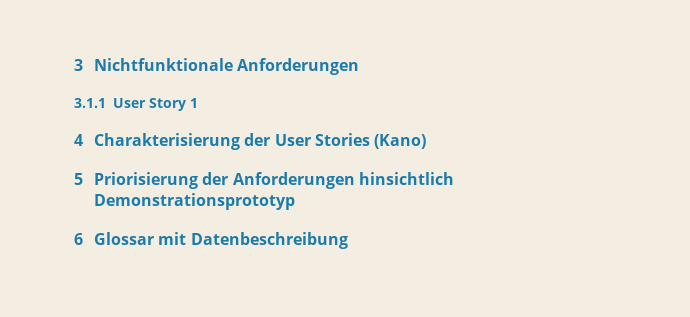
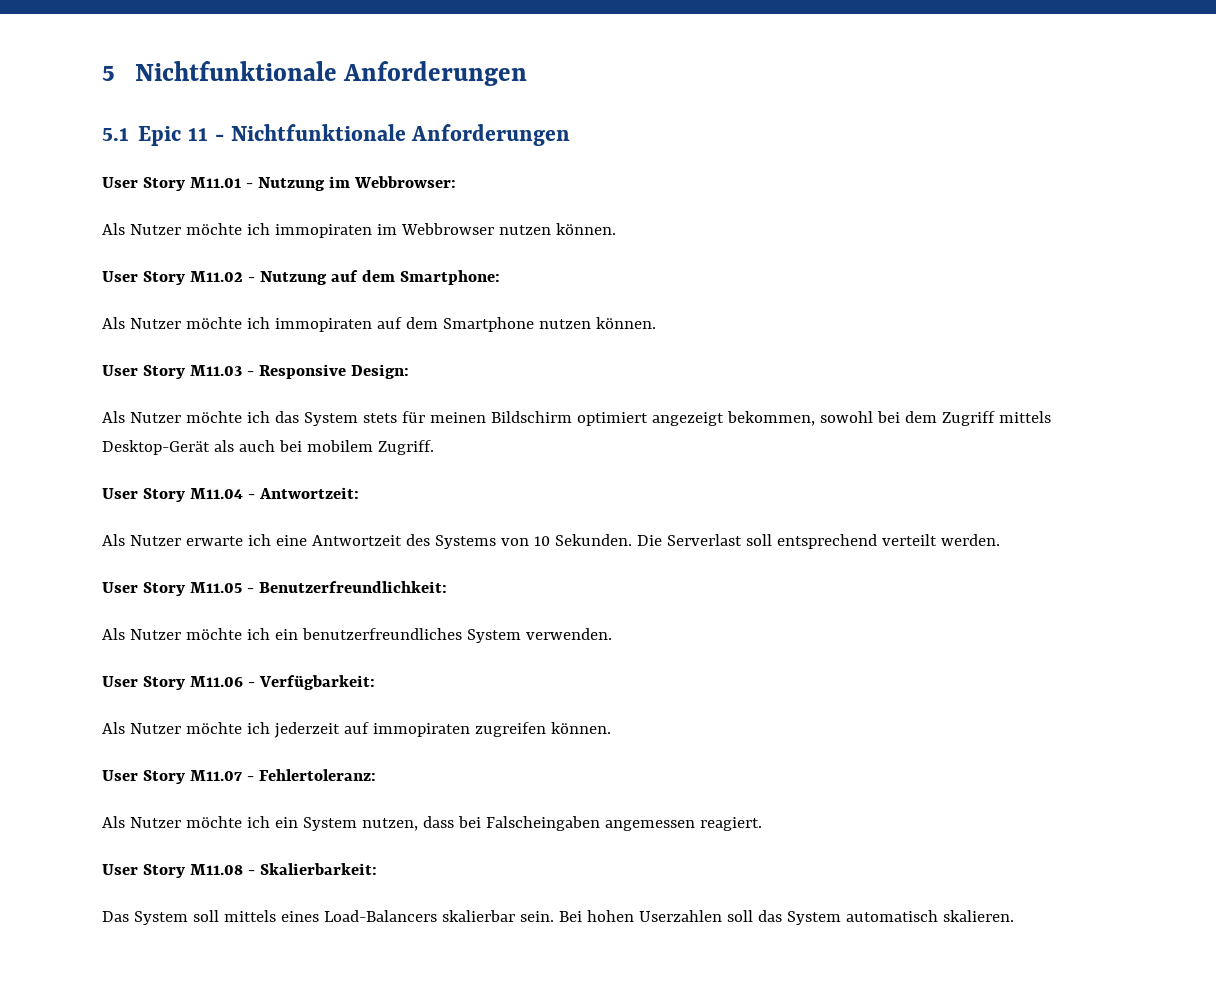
[74,58,360,75] [74,98,198,111] [74,133,426,150] [74,172,454,189] [94,193,296,210] [74,232,348,249] 3 Nichtfunktionale Anforderungen // 3.1.1 User Story 1 // 4 Charakterisierung der User Stories (Kano) // 5 Priorisierung der Anforderungen hinsichtlich Demonstrationsprototyp // 6 Glossar mit Datenbeschreibung -> [102,61,528,86] [102,124,571,146] [102,176,456,191] [102,223,616,238] [102,270,500,285] [102,317,656,332] [102,364,409,379] [102,411,1051,426] [102,440,434,455] [102,487,359,502] [102,534,1000,549] [102,581,447,596] [102,628,612,643] [102,675,375,690] [102,722,611,738] [102,769,376,784] [102,816,762,831] [102,863,377,878] [102,910,1014,925] 5 Nichtfunktionale Anforderungen // 5.1 Epic 11 - Nichtfunktionale Anforderungen // User Story M11.01 - Nutzung im Webbrowser: // Als Nutzer möchte ich immopiraten im Webbrowser nutzen können. // User Story M11.02 - Nutzung auf dem Smartphone: // Als Nutzer möchte ich immopiraten auf dem Smartphone nutzen können. // User Story M11.03 - Responsive Design: // Als Nutzer möchte ich das System stets für meinen Bildschirm optimiert angezeigt bekommen, sowohl bei dem Zugriff mittels Desktop-Gerät als auch bei mobilem Zugriff. // User Story M11.04 - Antwortzeit: // Als Nutzer erwarte ich eine Antwortzeit des Systems von 10 Sekunden. Die Serverlast soll entsprechend verteilt werden. // User Story M11.05 - Benutzerfreundlichkeit: // Als Nutzer möchte ich ein benutzerfreundliches System verwenden. // User Story M11.06 - Verfügbarkeit: // Als Nutzer möchte ich jederzeit auf immopiraten zugreifen können. // User Story M11.07 - Fehlertoleranz: // Als Nutzer möchte ich ein System nutzen, dass bei Falscheingaben angemessen reagiert. // User Story M11.08 - Skalierbarkeit: // Das System soll mittels eines Load-Balancers skalierbar sein. Bei hohen Userzahlen soll das System automatisch skalieren.

